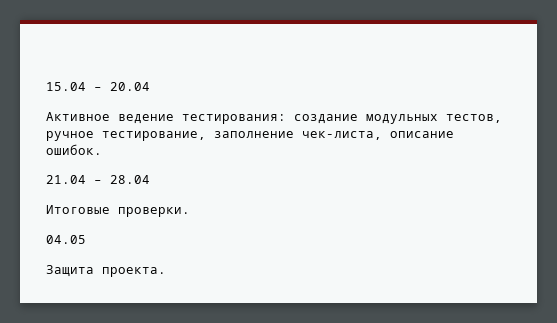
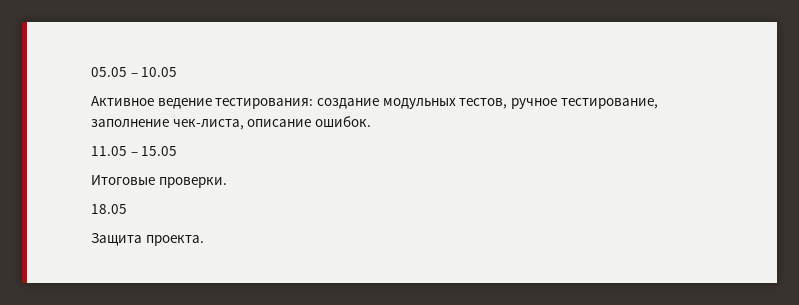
[46,82,150,91] 15.04 – 20.04 -> [91,67,178,77] 05.05 – 10.05
[46,175,150,184] 21.04 – 28.04 -> [91,146,178,156] 11.05 – 15.05
[46,235,86,244] 04.05 -> [91,204,127,214] 18.05

